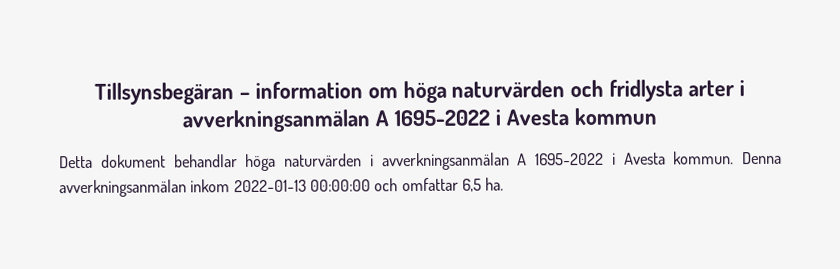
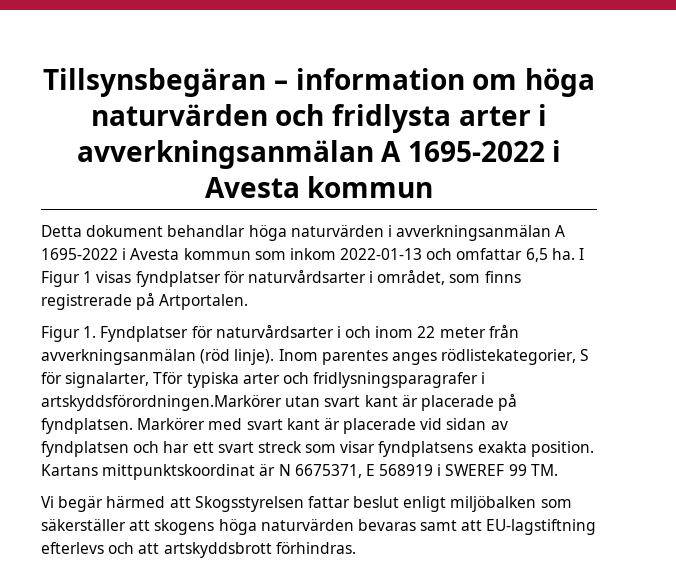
[673,151,782,165] [59,179,187,198] kommun. Denna avverkningsanmälan -> [183,248,286,260] kommun som
[309,179,371,192] 00:00:00 -> (423, 254) none
(505, 184) none -> [579,248,585,260] [41,270,521,287] [41,293,249,310] [41,325,519,342] [41,349,590,365] [41,372,486,388] [41,394,518,411] [41,418,508,434] [41,441,594,457] [41,464,558,480] [41,496,572,512] [41,519,597,535] [41,542,356,558] I Figur 1 visas fyndplatser för naturvårdsarter i området, som finns registrerade på Artportalen. // Figur 1. Fyndplatser för naturvårdsarter i och inom 22 meter från avverkningsanmälan (röd linje). Inom parentes anges rödlistekategorier, S för signalarter, Tför typiska arter och fridlysningsparagrafer i artskyddsförordningen.Markörer utan svart kant är placerade på fyndplatsen. Markörer med svart kant är placerade vid sidan av fyndplatsen och har ett svart streck som visar fyndplatsens exakta position. Kartans mittpunktskoordinat är N 6675371, E 568919 i SWEREF 99 TM. // Vi begär härmed att Skogsstyrelsen fattar beslut enligt miljöbalken som säkerställer att skogens höga naturvärden bevaras samt att EU-lagstiftning efterlevs och att artskyddsbrott förhindras.

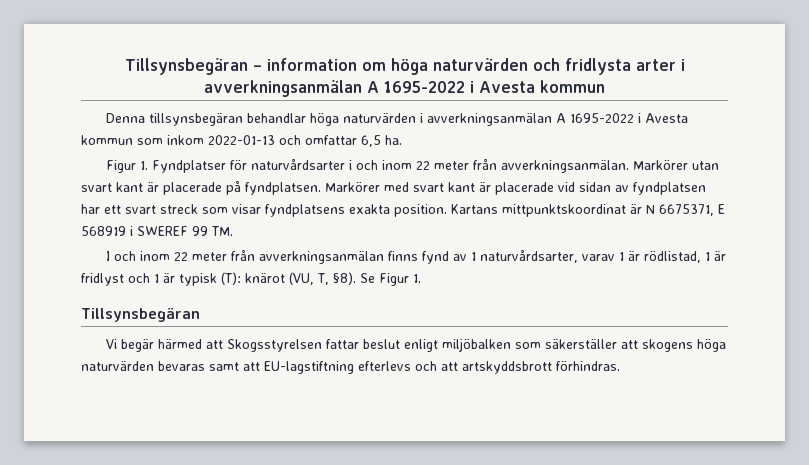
[41,225,164,237] Detta dokument -> [106,113,244,126] Denna tillsynsbegäran
[579,248,585,260] [41,270,521,287] [41,293,249,310] I Figur 1 visas fyndplatser för naturvårdsarter i området, som finns registrerade på Artportalen. -> (402, 140) none
[41,349,590,365] [41,372,486,388] [41,395,282,411] avverkningsanmälan (röd linje). Inom parentes anges rödlistekategorier, S för signalarter, Tför typiska arter och fridlysningsparagrafer i artskyddsförordningen.Markörer -> [501,159,689,173] avverkningsanmälan. Markörer
[133,441,160,453] och -> (706, 188) none
(558, 470) none -> [106,249,727,264] [81,272,421,286] [81,308,200,322] // I och inom 22 meter från avverkningsanmälan finns fynd av 1 naturvårdsarter, varav 1 är rödlistad, 1 är fridlyst och 1 är typisk (T): knärot (VU, T, §8). Se Figur 1. // Tillsynsbegäran

